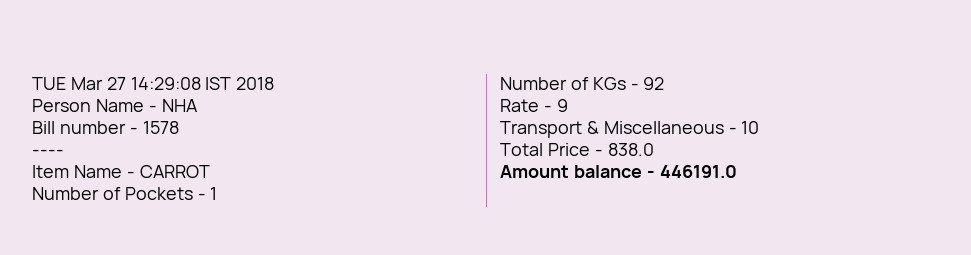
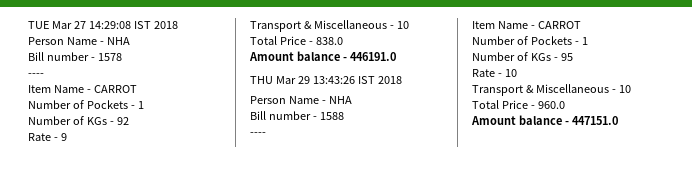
(737, 171) none -> [250,76,402,84] [250,96,352,104] [250,111,344,120] [250,132,266,136] [472,21,581,29] [472,36,588,45] [472,52,573,61] [472,69,517,77] [472,84,631,96] [472,100,565,109] [471,115,618,125] // THU Mar 29 13:43:26 IST 2018 // Person Name - NHA // Bill number - 1588 // ---- // Item Name - CARROT // Number of Pockets - 1 // Number of KGs - 95 // Rate - 10 // Transport & Miscellaneous - 10 // Total Price - 960.0 // Amount balance - 447151.0

